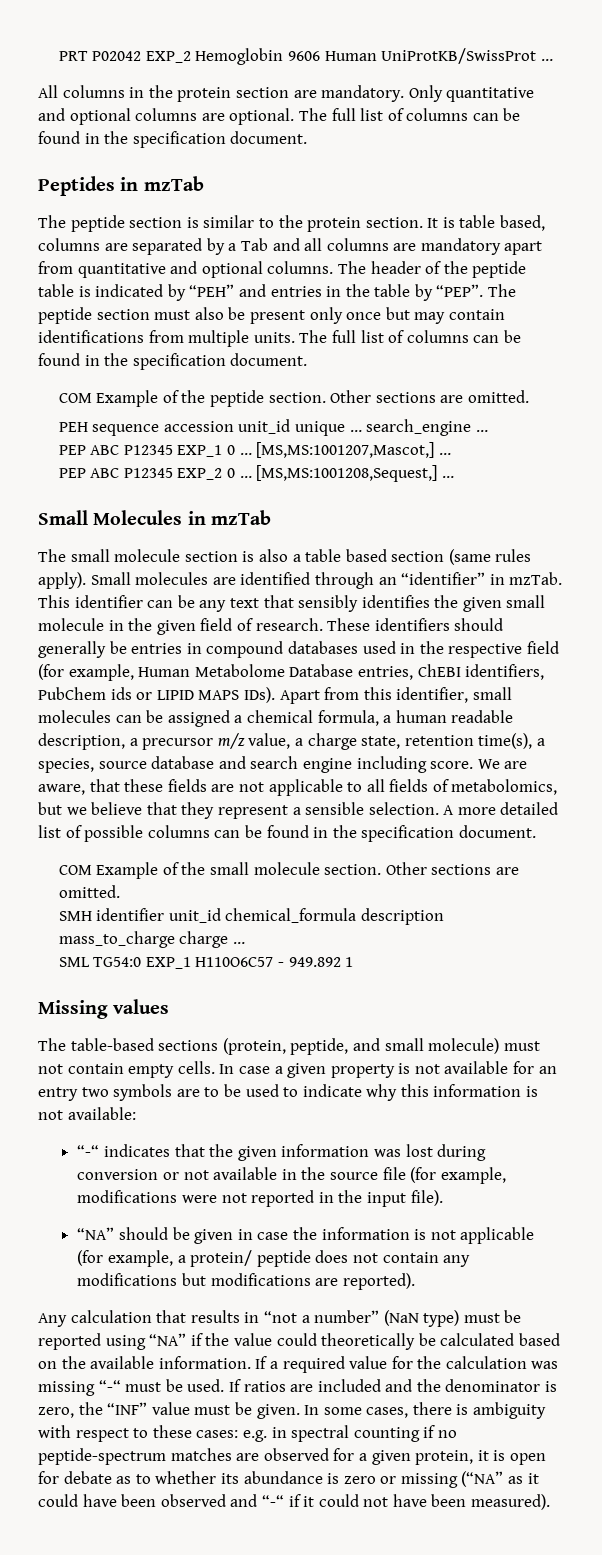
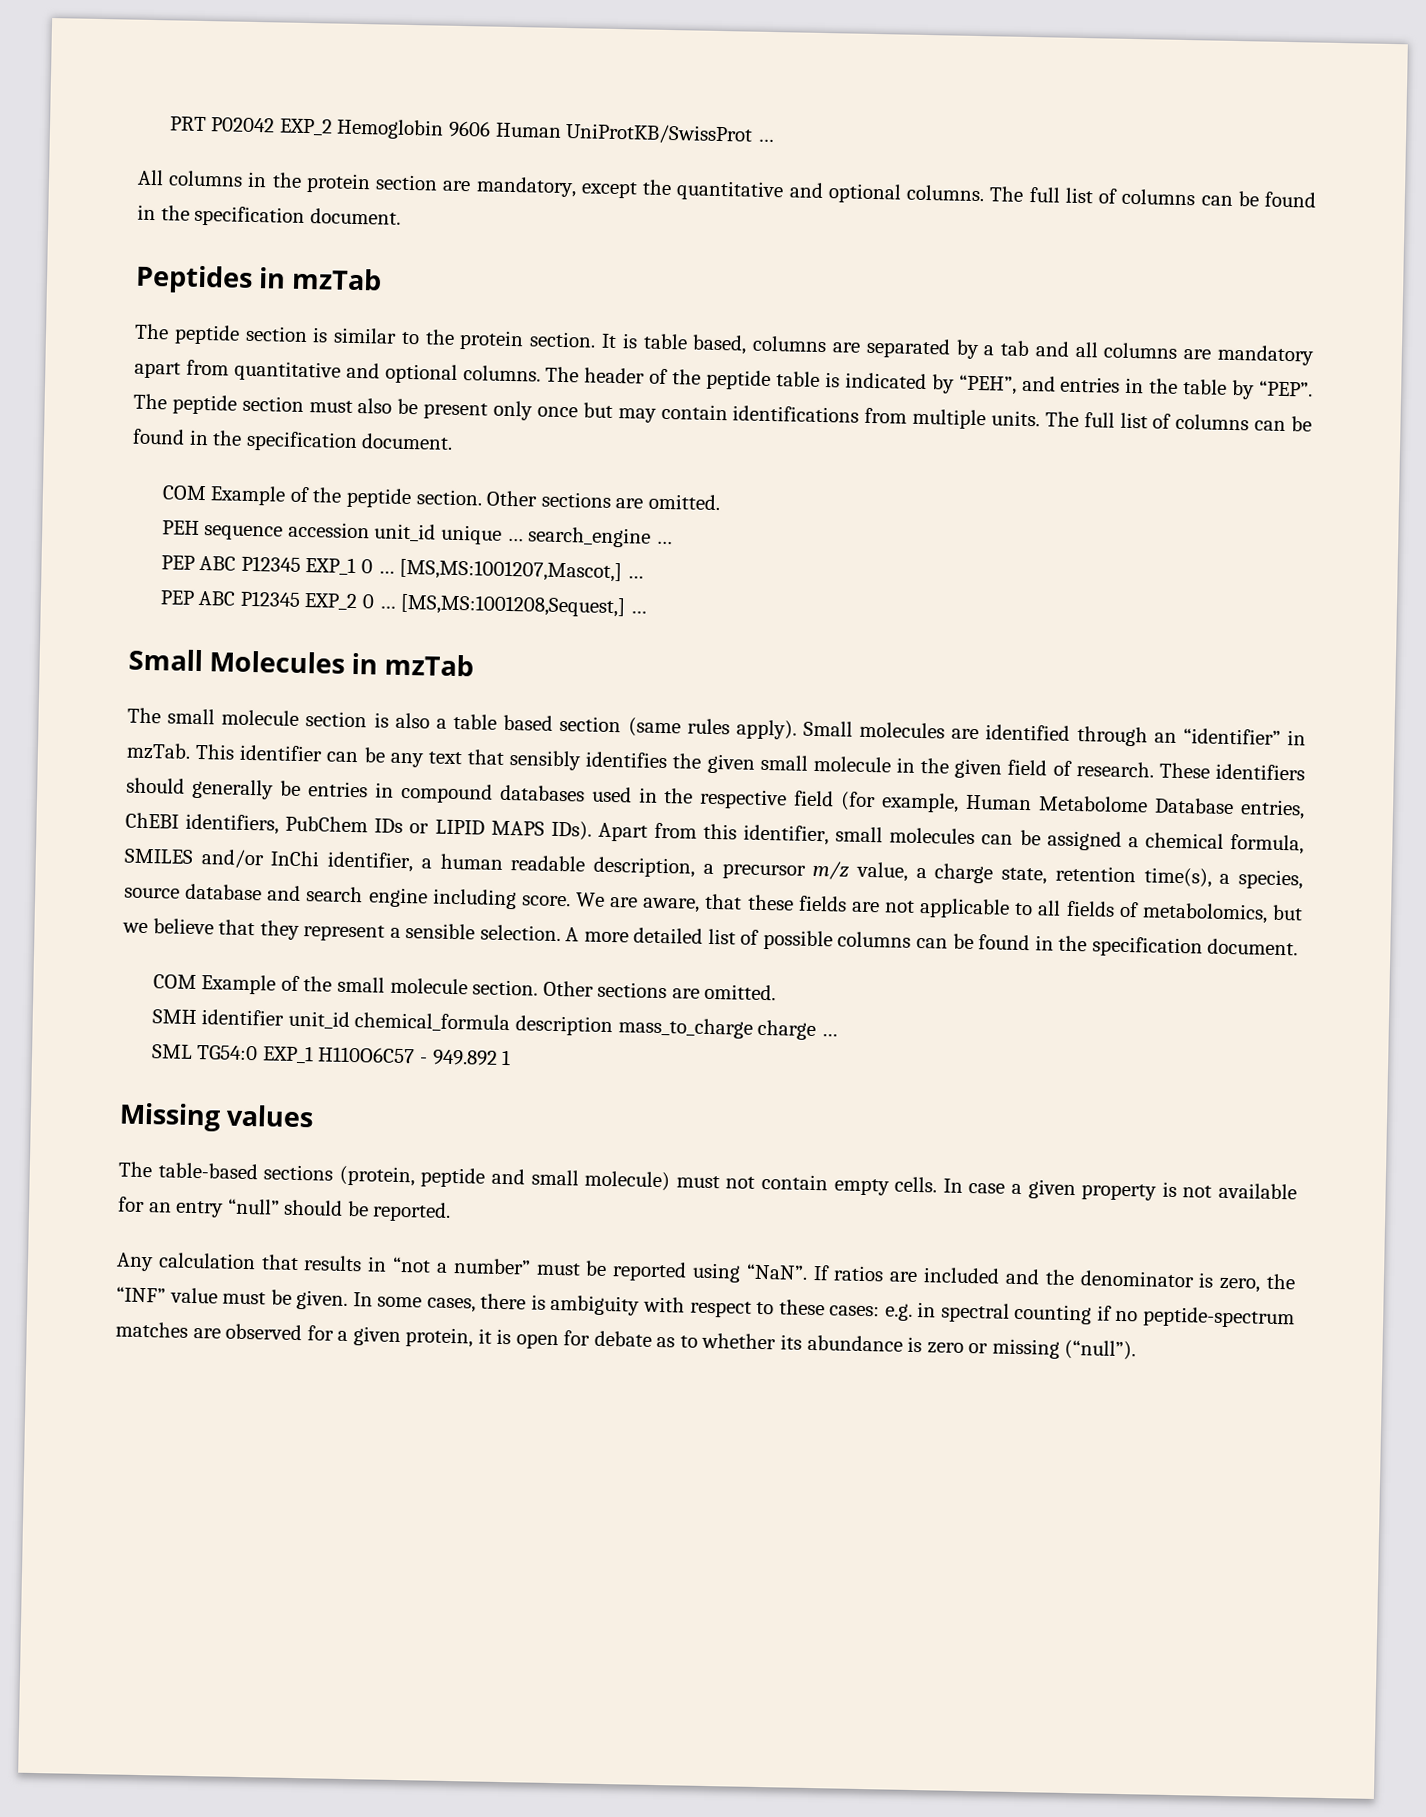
[321,85,535,102] [38,108,295,125] mandatory. Only quantitative and optional columns are optional. -> [475,176,986,204] mandatory, except the quantitative and optional columns.
[240,238,268,251] Tab -> [1000,340,1031,357] tab
[189,284,235,297] “PEH” -> [958,374,1017,395] “PEH”,
[110,687,132,700] ids -> [374,818,404,833] IDs
(379, 718) none -> [124,848,415,873] SMILES and/or InChi identifier,
[290,1038,349,1055] peptide, -> [420,1167,486,1188] peptide
[81,1084,539,1101] [38,1107,136,1120] [77,1144,487,1161] [77,1167,506,1184] [77,1190,443,1207] [77,1227,535,1244] [77,1250,471,1267] [77,1273,415,1290] two symbols are to be used to indicate why this information is not available: // “-“ indicates that the given information was lost during conversion or not available in the source file (for example, modifications were not reported in the input file). // “NA” should be given in case the information is not applicable (for example, a protein/ peptide does not contain any modifications but modifications are reported). -> [226,1198,452,1222] “null” should be reported.
[383,1310,460,1327] (NaN type) -> (531, 1266) none
[149,1333,560,1350] [38,1356,559,1373] [38,1379,225,1396] “NA” if the value could theoretically be calculated based on the available information. If a required value for the calculation was missing “-“ must be used. -> [745,1263,808,1280] “NaN”.
[461,1471,539,1487] [38,1494,551,1510] (“NA” as it could have been observed and “-“ if it could not have been measured). -> [1064,1339,1137,1361] (“null”).

